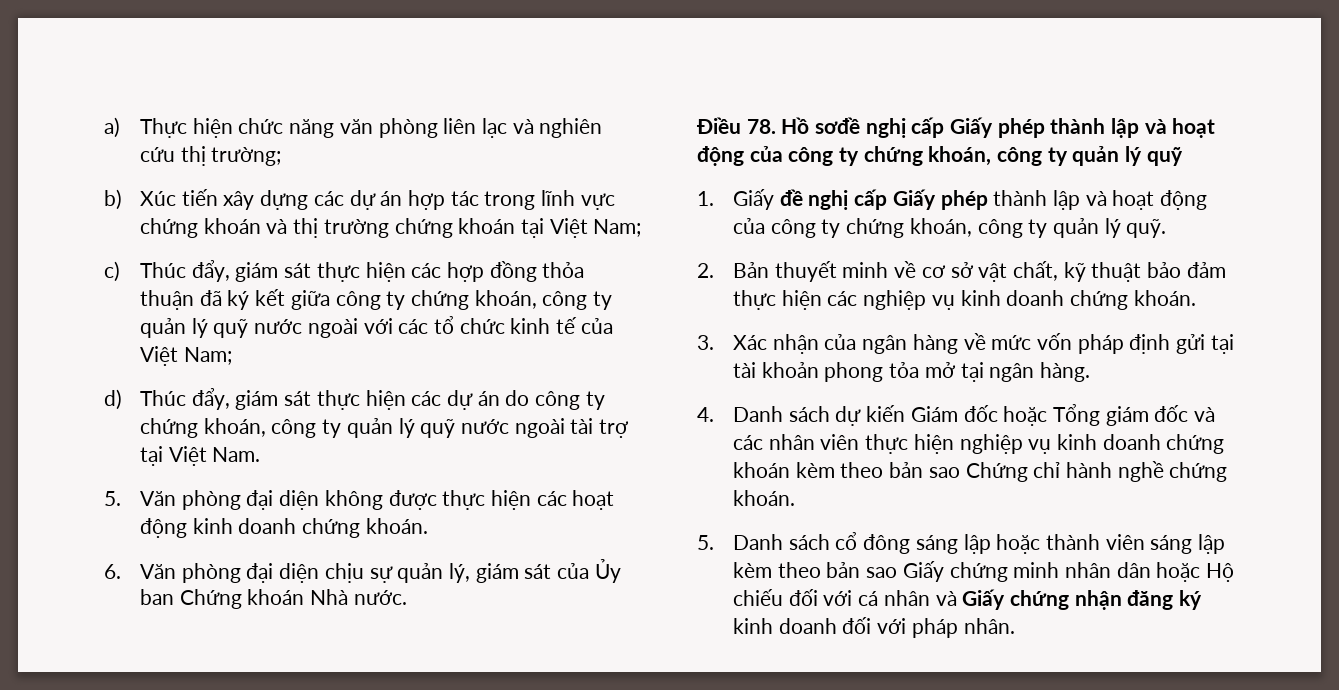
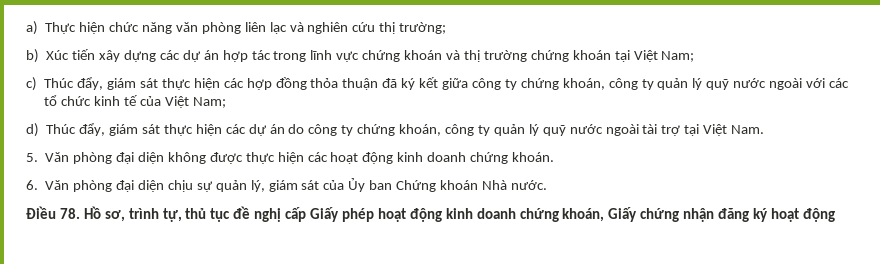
[815,117,1216,138] [697,146,1183,166] [697,189,775,210] sơđề nghị cấp Giấy phép thành lập và hoạt động của công ty chứng khoán, công ty quản lý quỹ // 1. Giấy -> [104,208,231,222] sơ, trình tự, thủ tục
[993,190,1207,210] [733,218,1167,238] [697,261,1226,282] [733,290,1196,310] [697,333,1234,354] [733,362,1090,382] [697,404,1215,426] [733,434,1225,454] [733,461,1228,482] [733,490,796,506] [697,532,1225,554] [733,561,1234,582] [733,589,957,606] thành lập và hoạt động của công ty chứng khoán, công ty quản lý quỹ. // 2. Bản thuyết minh về cơ sở vật chất, kỹ thuật bảo đảm thực hiện các nghiệp vụ kinh doanh chứng khoán. // 3. Xác nhận của ngân hàng về mức vốn pháp định gửi tại tài khoản phong tỏa mở tại ngân hàng. // 4. Danh sách dự kiến Giám đốc hoặc Tổng giám đốc và các nhân viên thực hiện nghiệp vụ kinh doanh chứng khoán kèm theo bản sao Chứng chỉ hành nghề chứng khoán. // 5. Danh sách cổ đông sáng lập hoặc thành viên sáng lập kèm theo bản sao Giấy chứng minh nhân dân hoặc Hộ chiếu đối với cá nhân và -> [377,208,605,222] hoạt động kinh doanh chứng khoán,
[733,617,1015,638] kinh doanh đối với pháp nhân. -> [770,208,835,222] hoạt động

